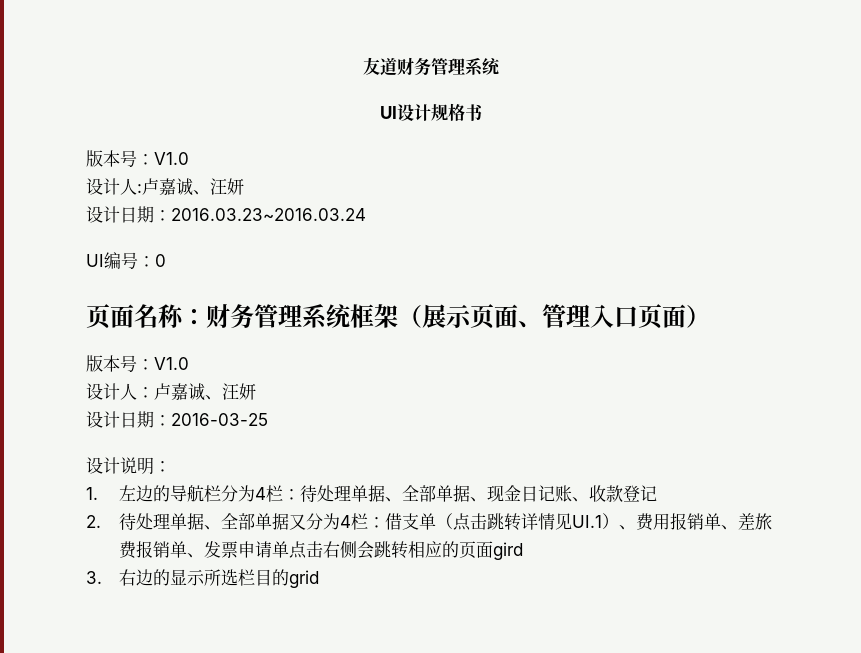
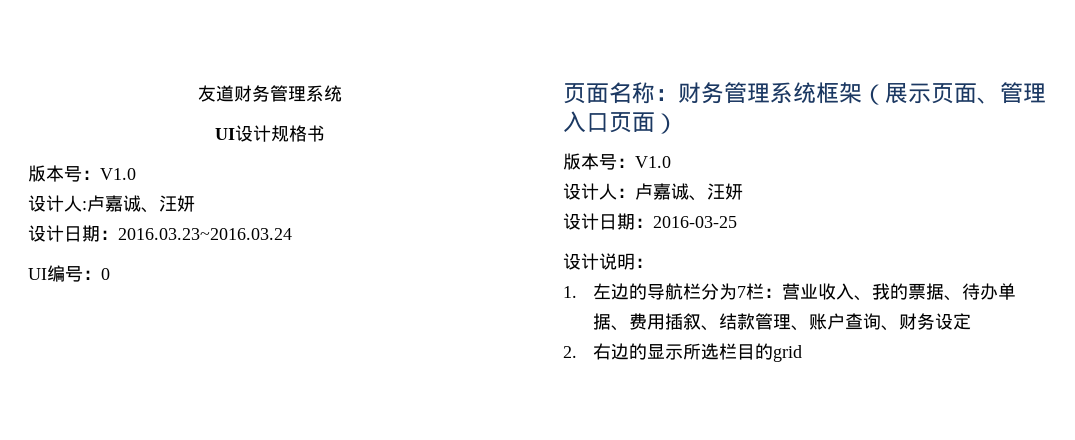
[255,485,658,502] [86,513,773,531] [119,541,524,560] [86,571,102,584] 4栏：待处理单据、全部单据、现金日记账、收款登记 // 2.待处理单据、全部单据又分为4栏：借支单（点击跳转详情见UI.1）、费用报销单、差旅费报销单、发票申请单点击右侧会跳转相应的页面gird // 3. -> [736,283,1016,301] [592,313,971,331] [563,346,577,358] 7栏：营业收入、我的票据、待办单据、费用插叙、结款管理、账户查询、财务设定 // 2.

